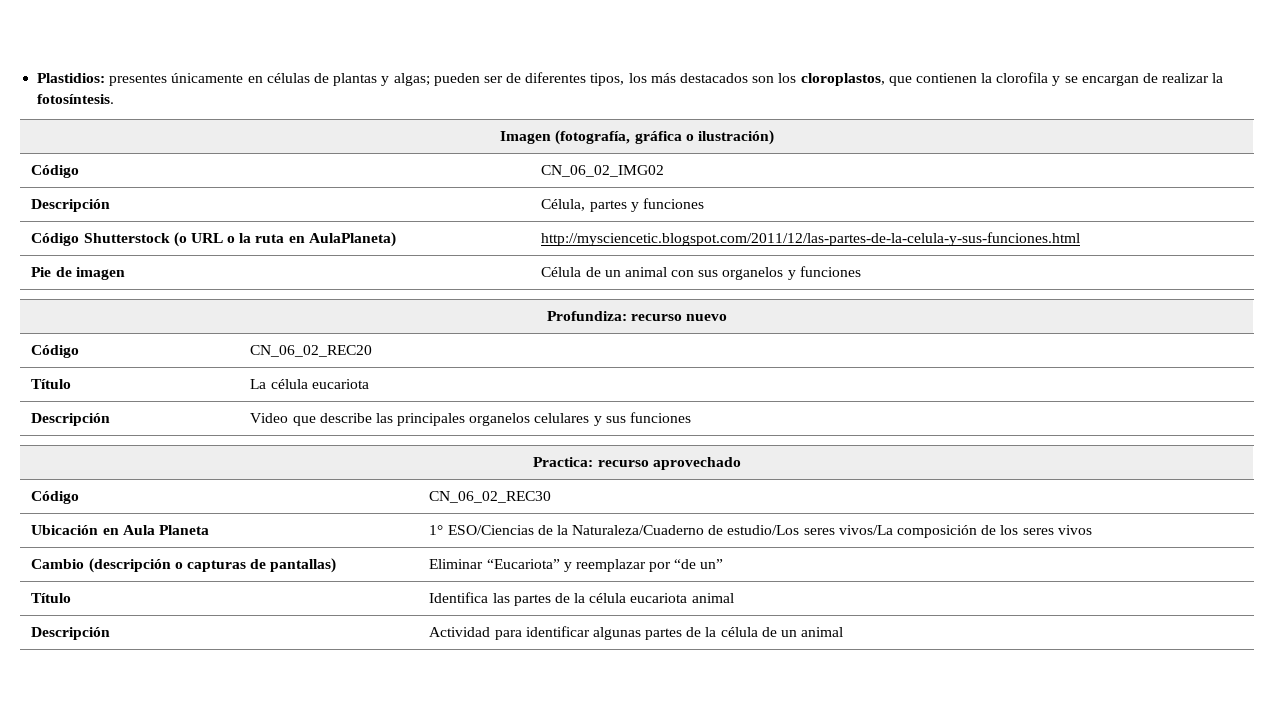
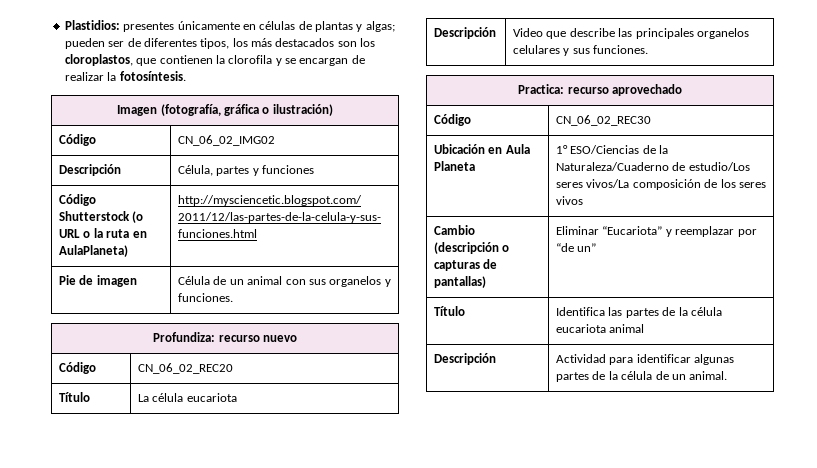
[799,266,861,277] funciones -> [178,293,234,302] funciones.
[630,412,692,423] funciones -> [593,45,649,54] funciones.
[801,627,844,637] animal -> [689,371,728,380] animal.

